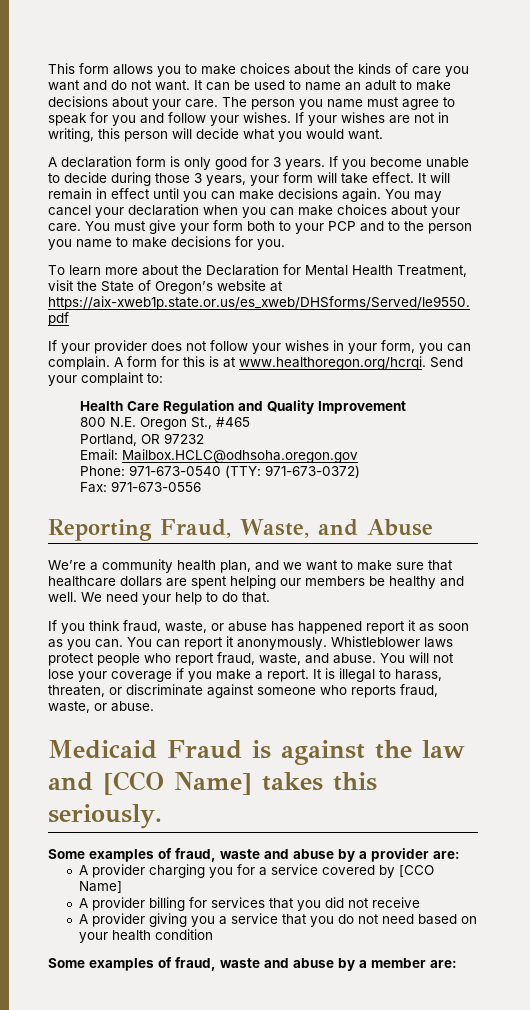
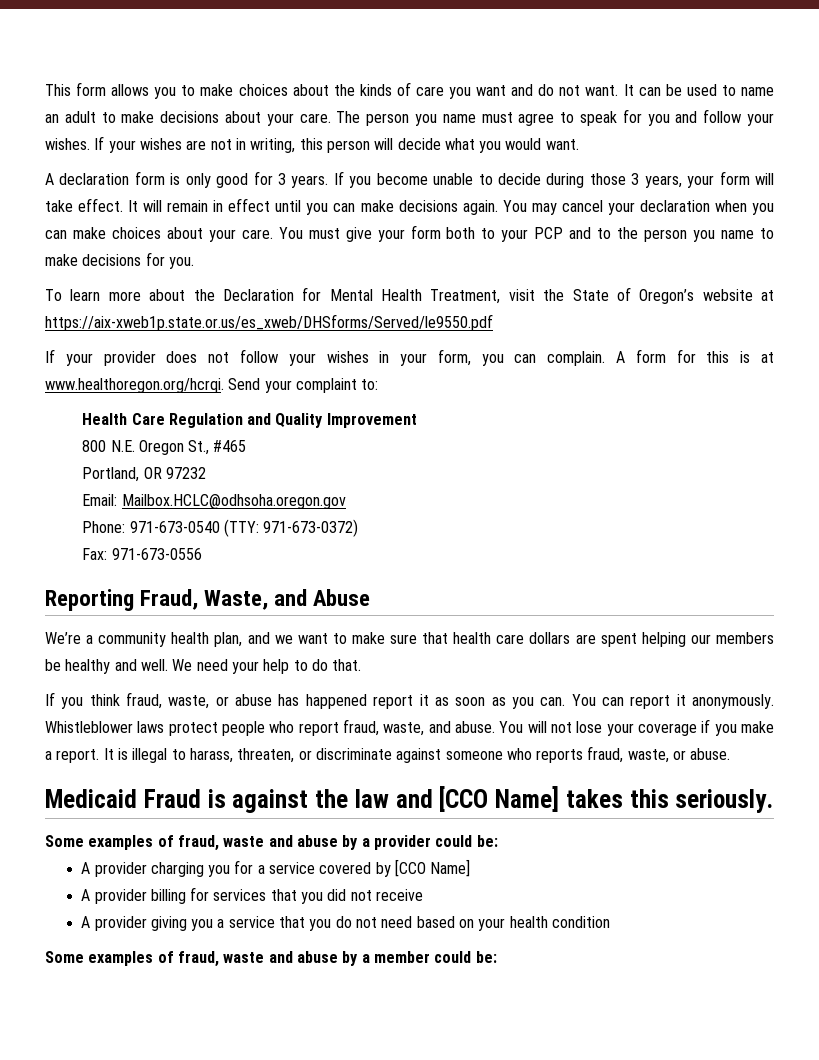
[48,576,116,587] healthcare -> [453,632,525,644] health care
[433,851,460,859] are: -> [435,835,498,847] could be:
[430,960,457,968] are: -> [434,951,497,963] could be:

